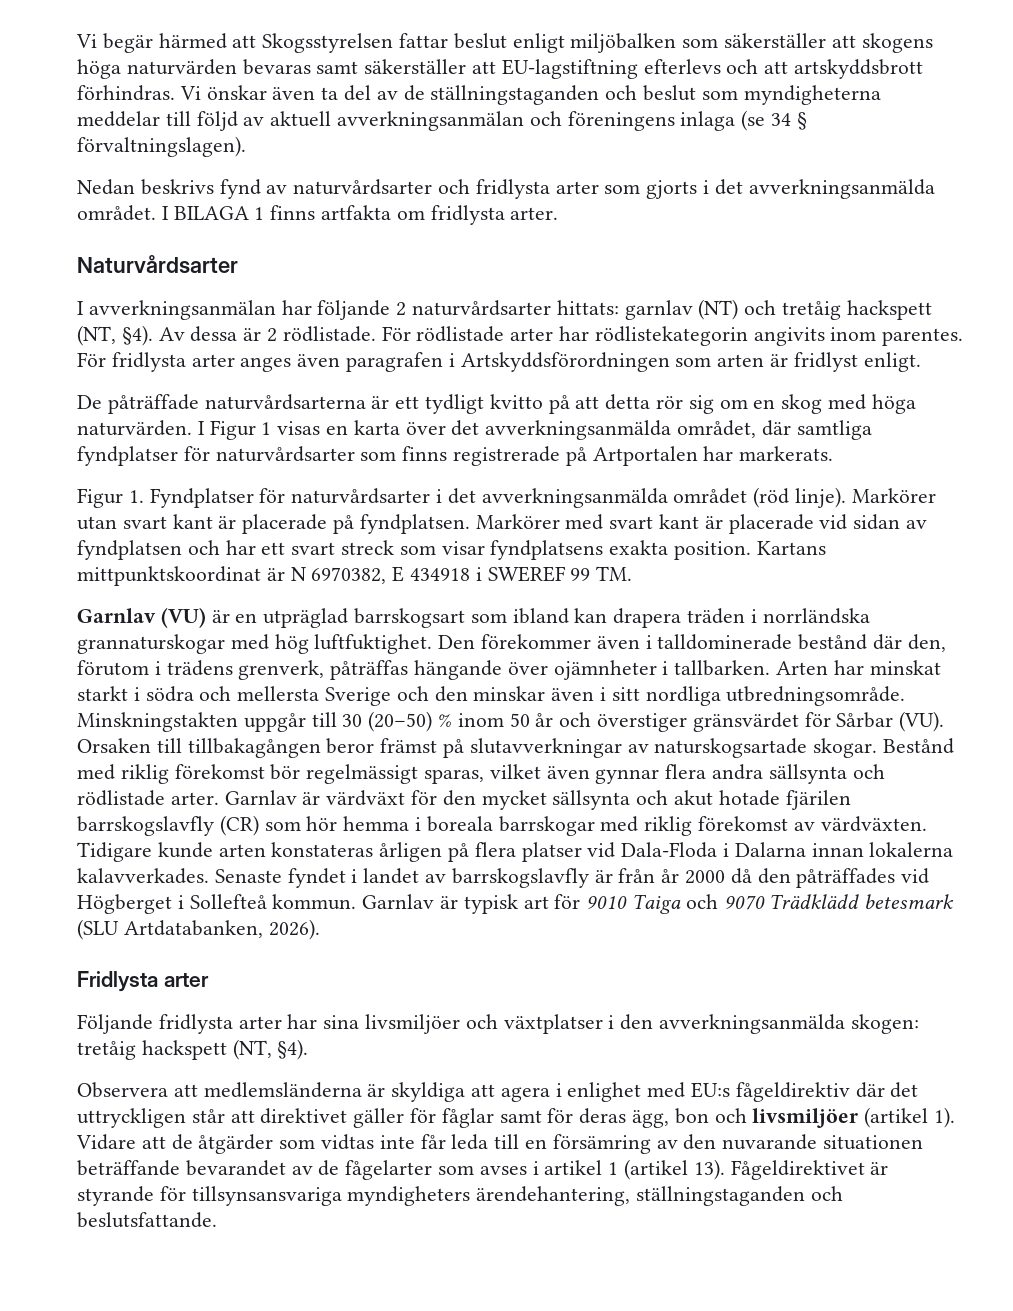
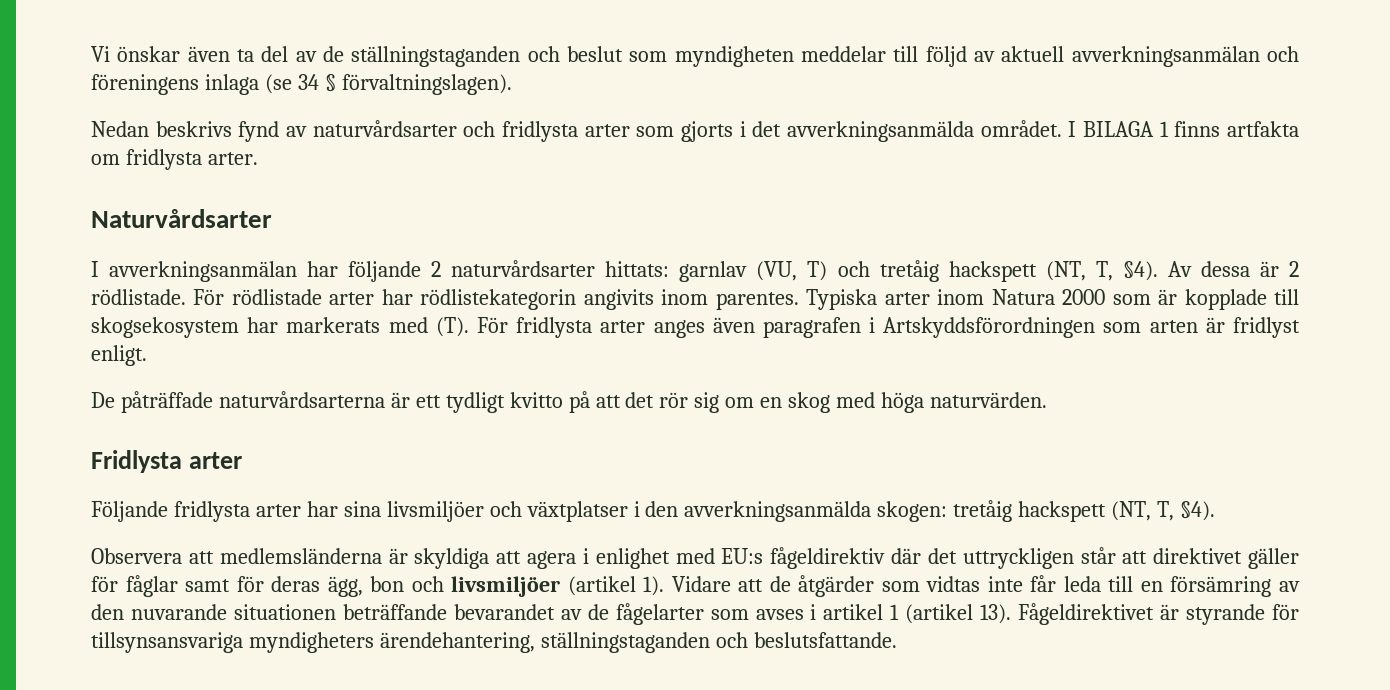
[76,33,933,53] [77,59,924,79] [77,85,201,101] Vi begär härmed att Skogsstyrelsen fattar beslut enligt miljöbalken som säkerställer att skogens höga naturvärden bevaras samt säkerställer att EU-lagstiftning efterlevs och att artskyddsbrott förhindras. Vi -> [91,46,110,62] Vi
[743,85,881,105] myndigheterna -> [674,46,794,67] myndigheten
[698,299,739,320] (NT) -> [756,261,828,281] (VU, T)
(116, 335) none -> [1095,261,1113,281] T,
(964, 337) none -> [806,289,1300,310] [91,317,469,338] Typiska arter inom Natura 2000 som är kopplade till skogsekosystem har markerats med (T).
[605,394,651,410] detta -> [625,392,655,408] det
[197,420,872,440] [77,446,834,466] [77,487,936,508] [77,514,928,534] [77,540,826,560] [77,566,633,586] [77,607,870,628] [77,634,946,654] [77,660,941,680] [77,686,906,706] [77,711,945,732] [77,738,955,758] [77,764,885,784] [77,790,851,810] [77,815,927,836] [77,842,954,862] [77,868,930,888] [77,894,955,914] [77,919,320,940] I Figur 1 visas en karta över det avverkningsanmälda området, där samtliga fyndplatser för naturvårdsarter som finns registrerade på Artportalen har markerats. // Figur 1. Fyndplatser för naturvårdsarter i det avverkningsanmälda området (röd linje). Markörer utan svart kant är placerade på fyndplatsen. Markörer med svart kant är placerade vid sidan av fyndplatsen och har ett svart streck som visar fyndplatsens exakta position. Kartans mittpunktskoordinat är N 6970382, E 434918 i SWEREF 99 TM. // Garnlav (VU) är en utpräglad barrskogsart som ibland kan drapera träden i norrländska grannaturskogar med hög luftfuktighet. Den förekommer även i talldominerade bestånd där den, förutom i trädens grenverk, påträffas hängande över ojämnheter i tallbarken. Arten har minskat starkt i södra och mellersta Sverige och den minskar även i sitt nordliga utbredningsområde. Minskningstakten uppgår till 30 (20–50) % inom 50 år och överstiger gränsvärdet för Sårbar (VU). Orsaken till tillbakagången beror främst på slutavverkningar av naturskogsartade skogar. Bestånd med riklig förekomst bör regelmässigt sparas, vilket även gynnar flera andra sällsynta och rödlistade arter. Garnlav är värdväxt för den mycket sällsynta och akut hotade fjärilen barrskogslavfly (CR) som hör hemma i boreala barrskogar med riklig förekomst av värdväxten. Tidigare kunde arten konstateras årligen på flera platser vid Dala-Floda i Dalarna innan lokalerna kalavverkades. Senaste fyndet i landet av barrskogslavfly är från år 2000 då den påträffades vid Högberget i Sollefteå kommun. Garnlav är typisk art för 9010 Taiga och 9070 Trädklädd betesmark (SLU Artdatabanken, 2026). -> (1047, 400) none
(272, 1049) none -> [1157,501,1175,521] T,

